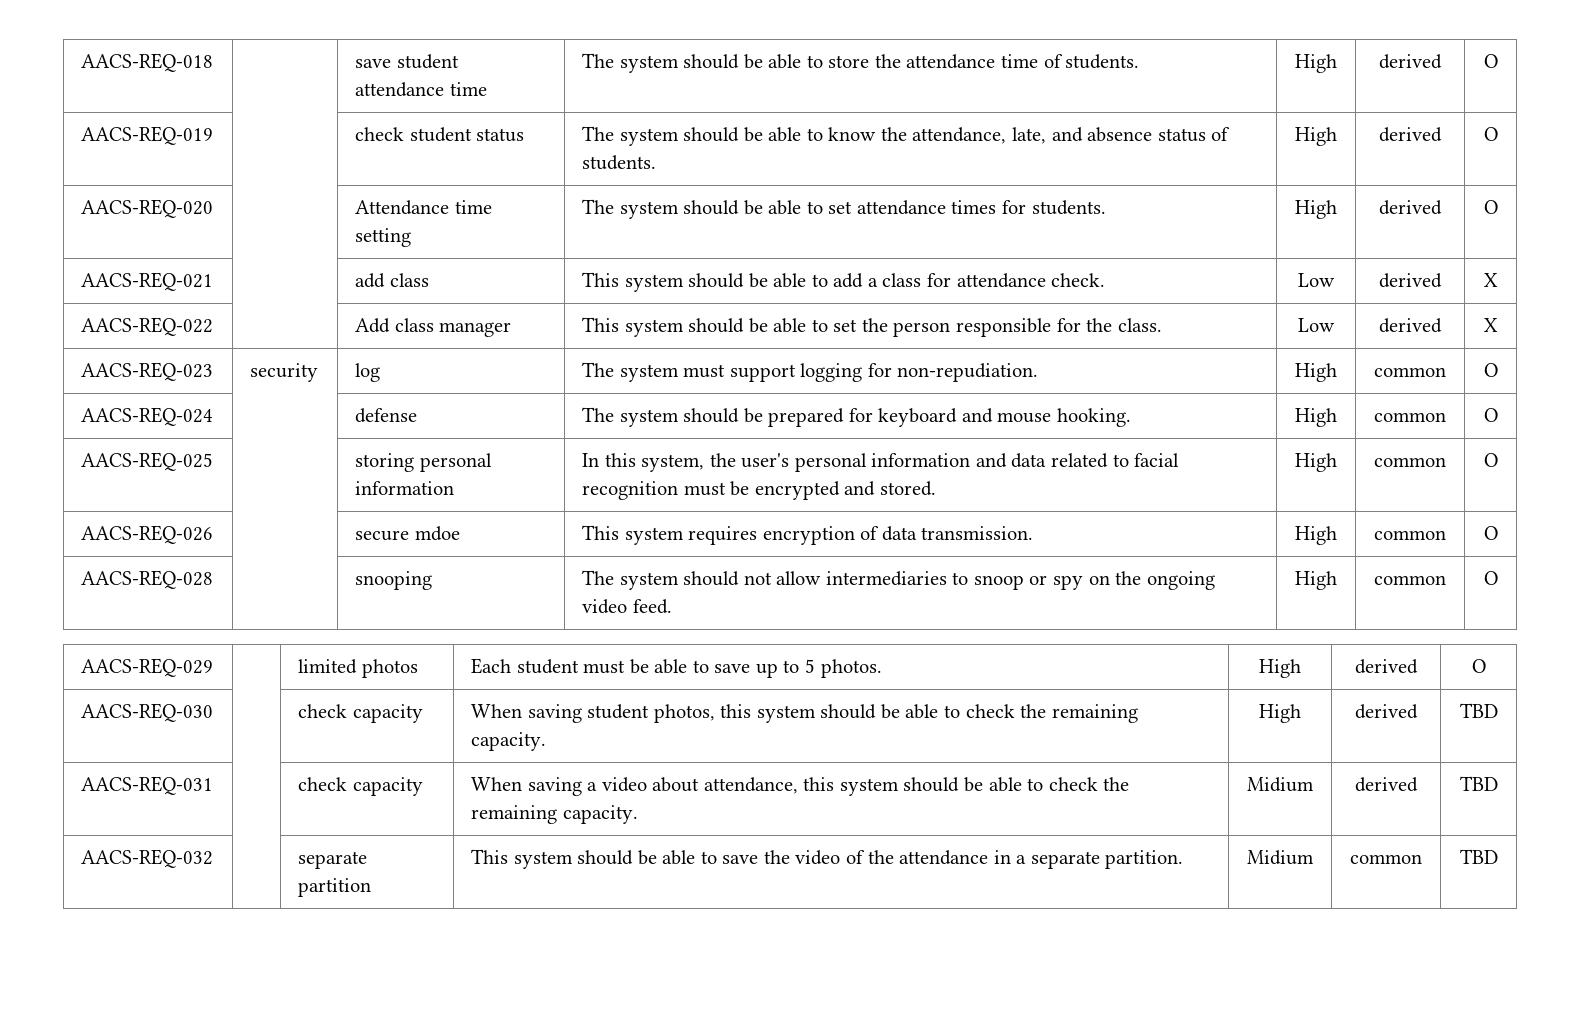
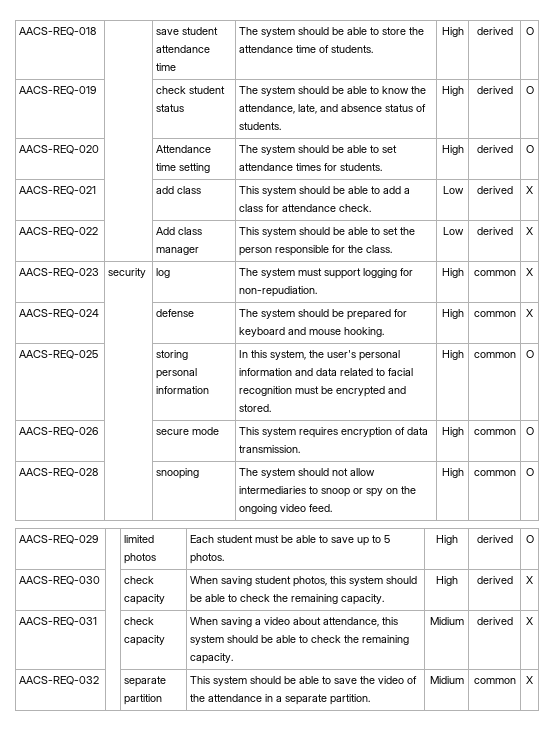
[1483,363,1498,377] O -> [526,268,533,276] X
[1483,408,1498,422] O -> [526,309,533,317] X
[414,526,460,541] mdoe -> [192,427,220,435] mode
[1459,703,1498,718] TBD -> [526,576,533,584] X
[1459,776,1498,791] TBD -> [526,617,533,625] X
[1459,849,1498,864] TBD -> [526,676,533,684] X

